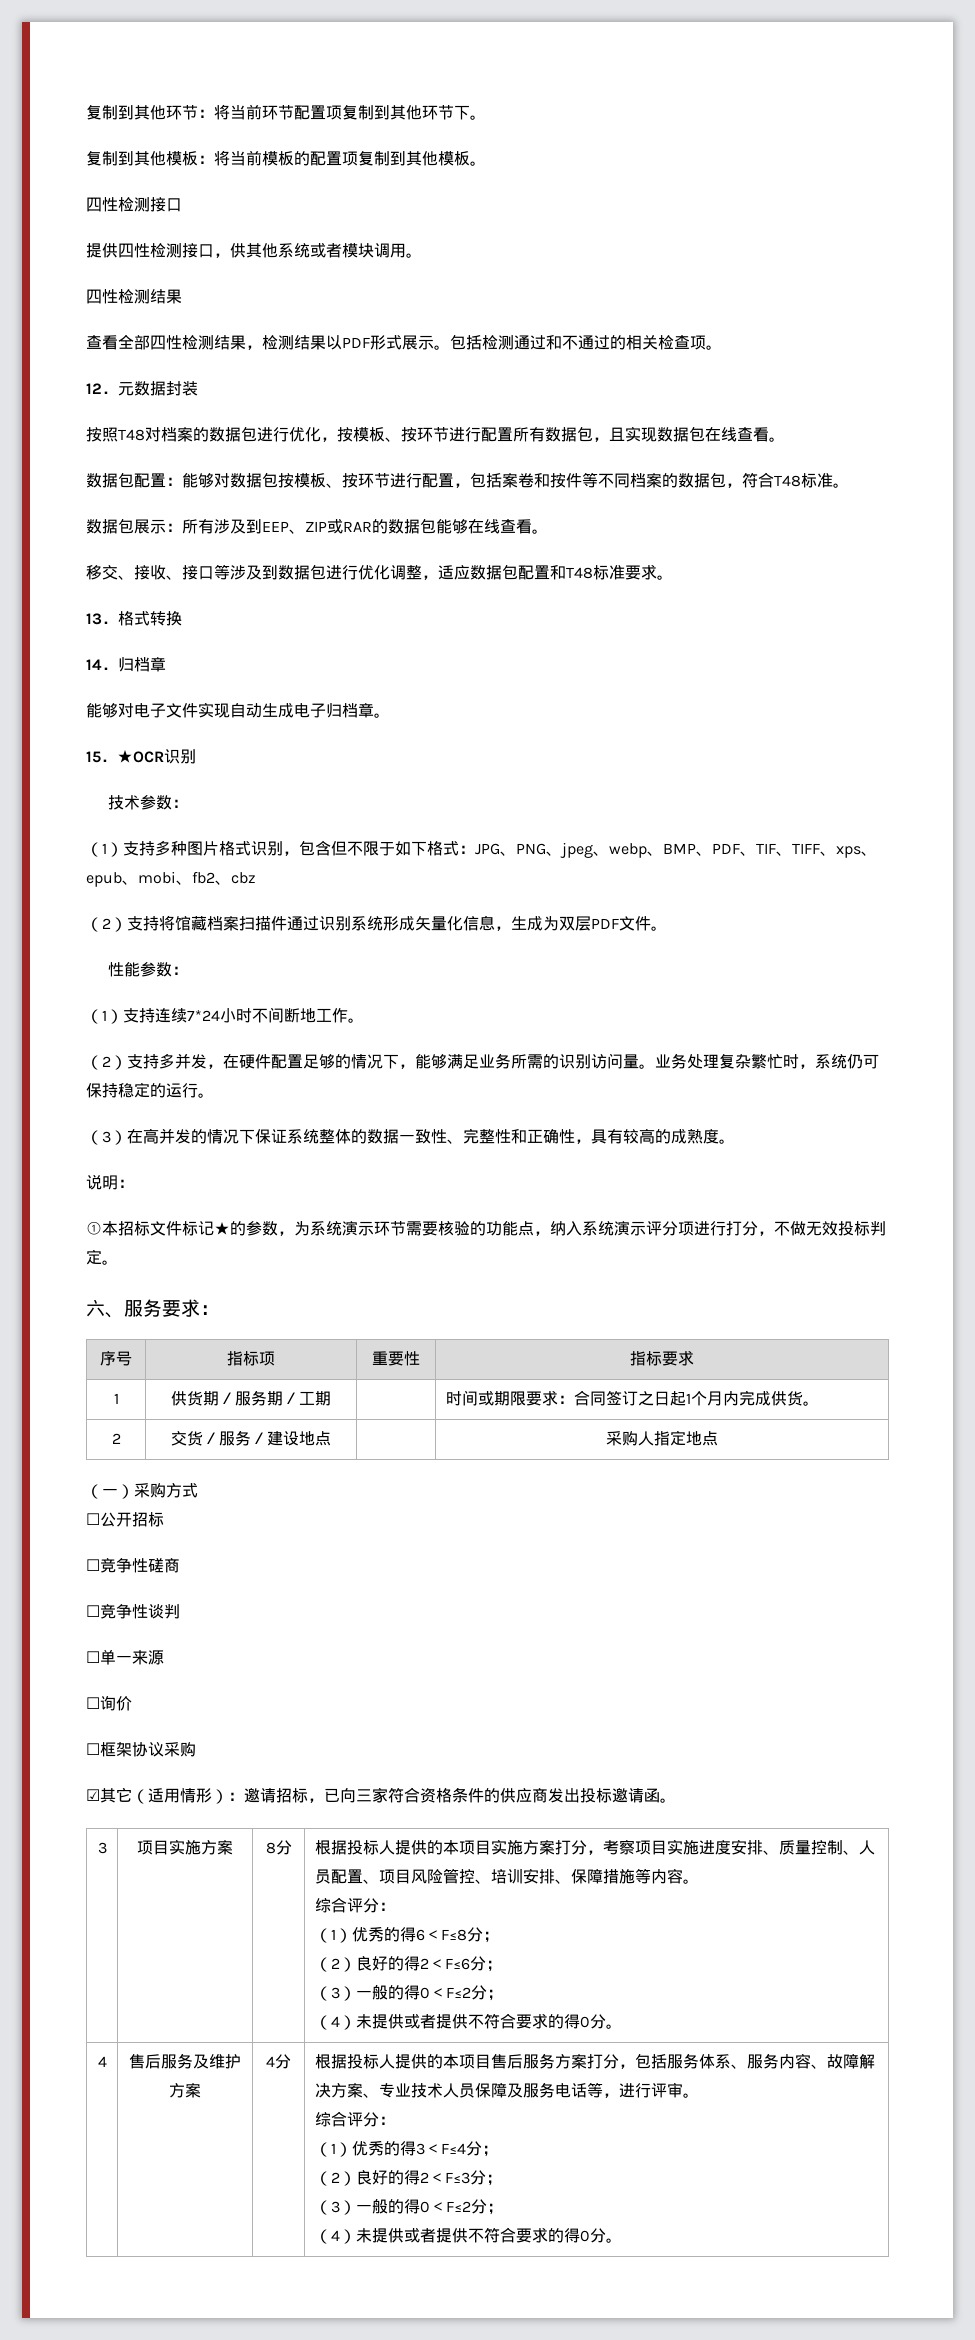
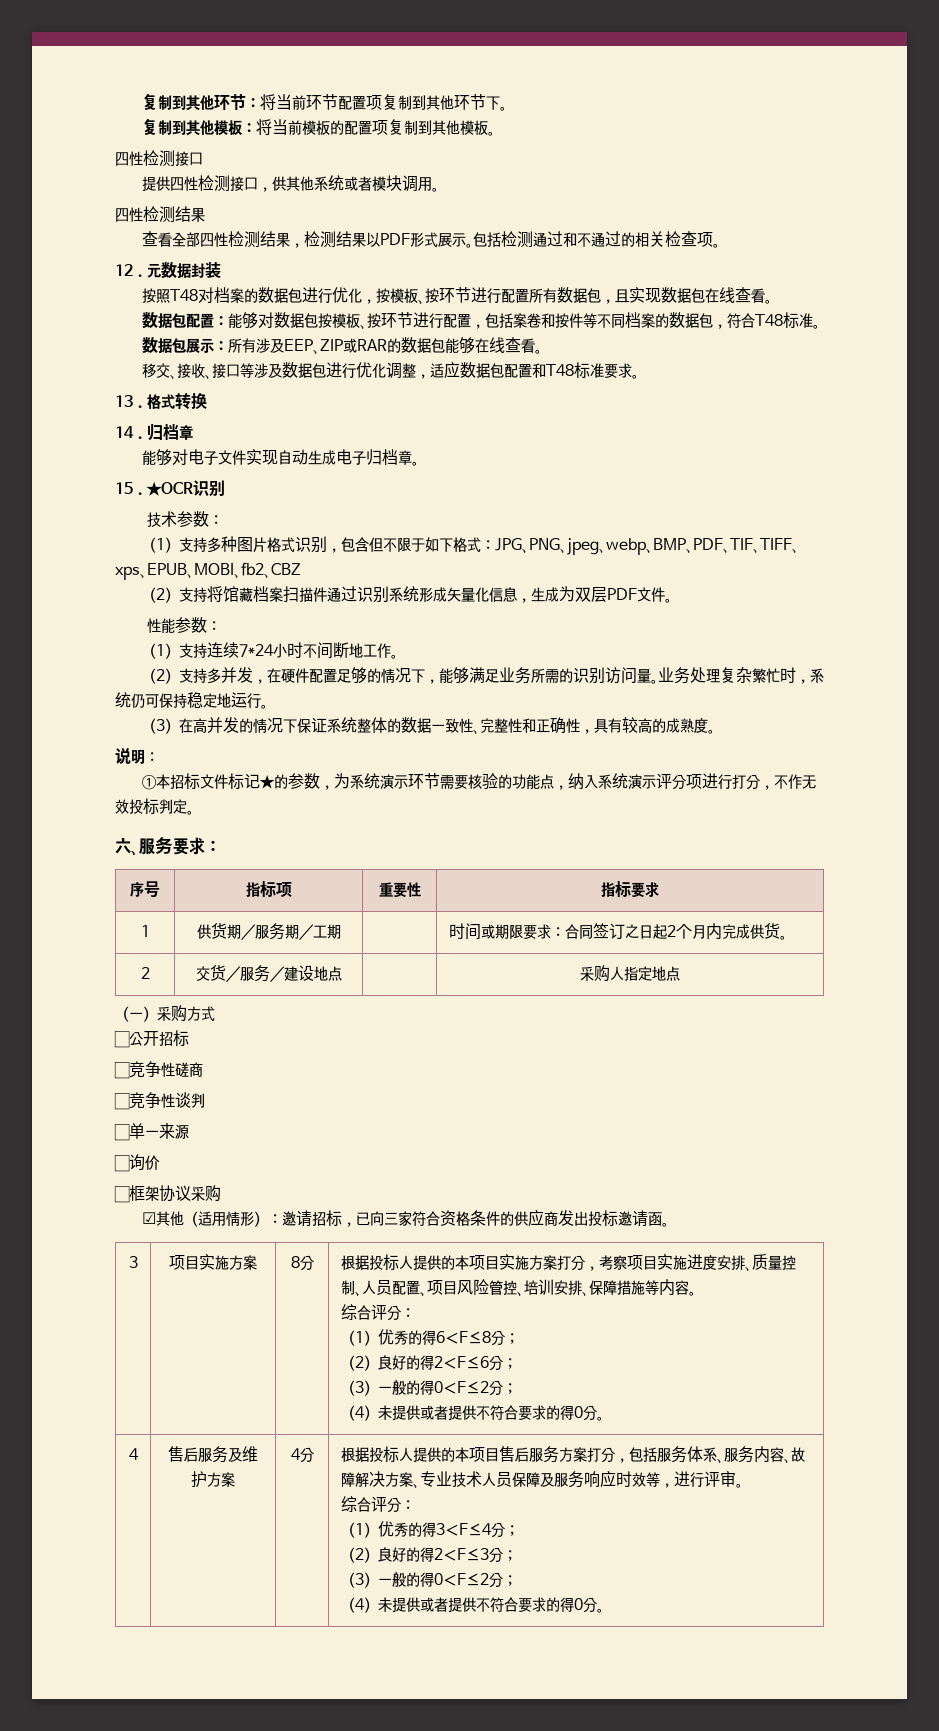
[246,519,262,534] 到 -> (284, 345) none
[262,565,278,580] 到 -> (282, 370) none
[86,871,176,887] epub、mobi -> [147,563,234,578] EPUB、MOBI
[231,872,256,884] cbz -> [271,563,301,575] CBZ
[150,1083,166,1098] 的 -> [217,693,231,708] 地
[790,1221,806,1236] 做 -> [787,774,802,789] 作
[685,1393,691,1404] 1 -> [666,925,676,937] 2
[116,1787,132,1802] 它 -> [169,1211,184,1226] 他
[554,2083,587,2098] 电话 -> [583,1470,646,1488] 响应时效

